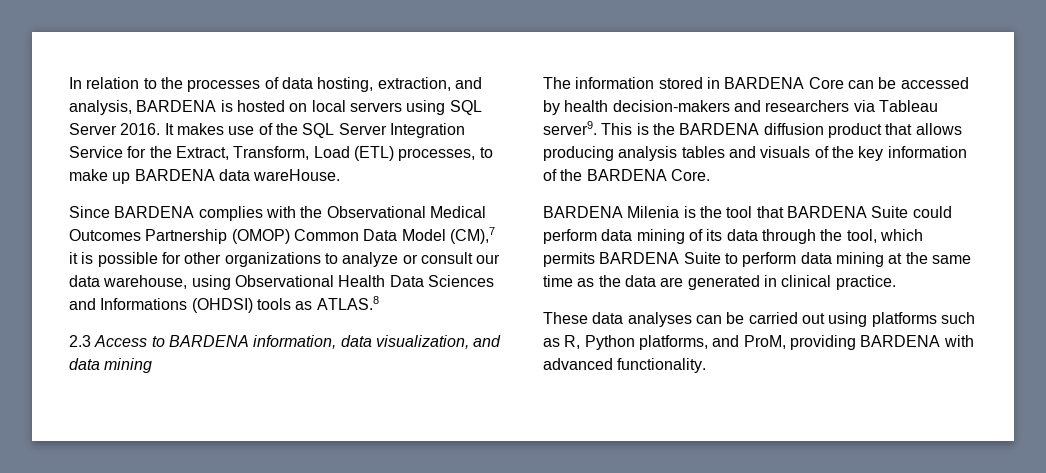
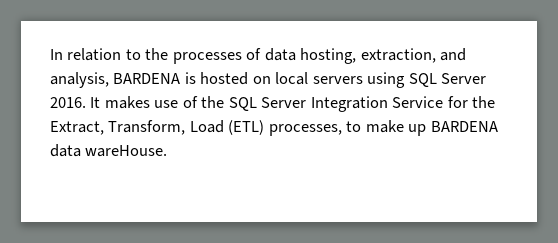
[69,206,486,221] [69,227,495,244] [69,252,501,267] [69,275,494,290] [69,296,379,313] [69,335,502,349] [69,358,153,373] [543,77,969,89] [543,100,938,115] [543,121,962,138] [543,146,967,161] [543,169,710,181] [543,206,952,218] [543,229,923,244] [543,252,971,267] [543,275,896,290] [543,312,975,327] [543,335,974,350] [543,358,707,373] // Since BARDENA complies with the Observational Medical Outcomes Partnership (OMOP) Common Data Model (CM),7 it is possible for other organizations to analyze or consult our data warehouse, using Observational Health Data Sciences and Informations (OHDSI) tools as ATLAS.8 // 2.3 Access to BARDENA information, data visualization, and data mining // The information stored in BARDENA Core can be accessed by health decision-makers and researchers via Tableau server9. This is the BARDENA diffusion product that allows producing analysis tables and visuals of the key information of the BARDENA Core. // BARDENA Milenia is the tool that BARDENA Suite could perform data mining of its data through the tool, which permits BARDENA Suite to perform data mining at the same time as the data are generated in clinical practice. // These data analyses can be carried out using platforms such as R, Python platforms, and ProM, providing BARDENA with advanced functionality. -> (168, 151) none

